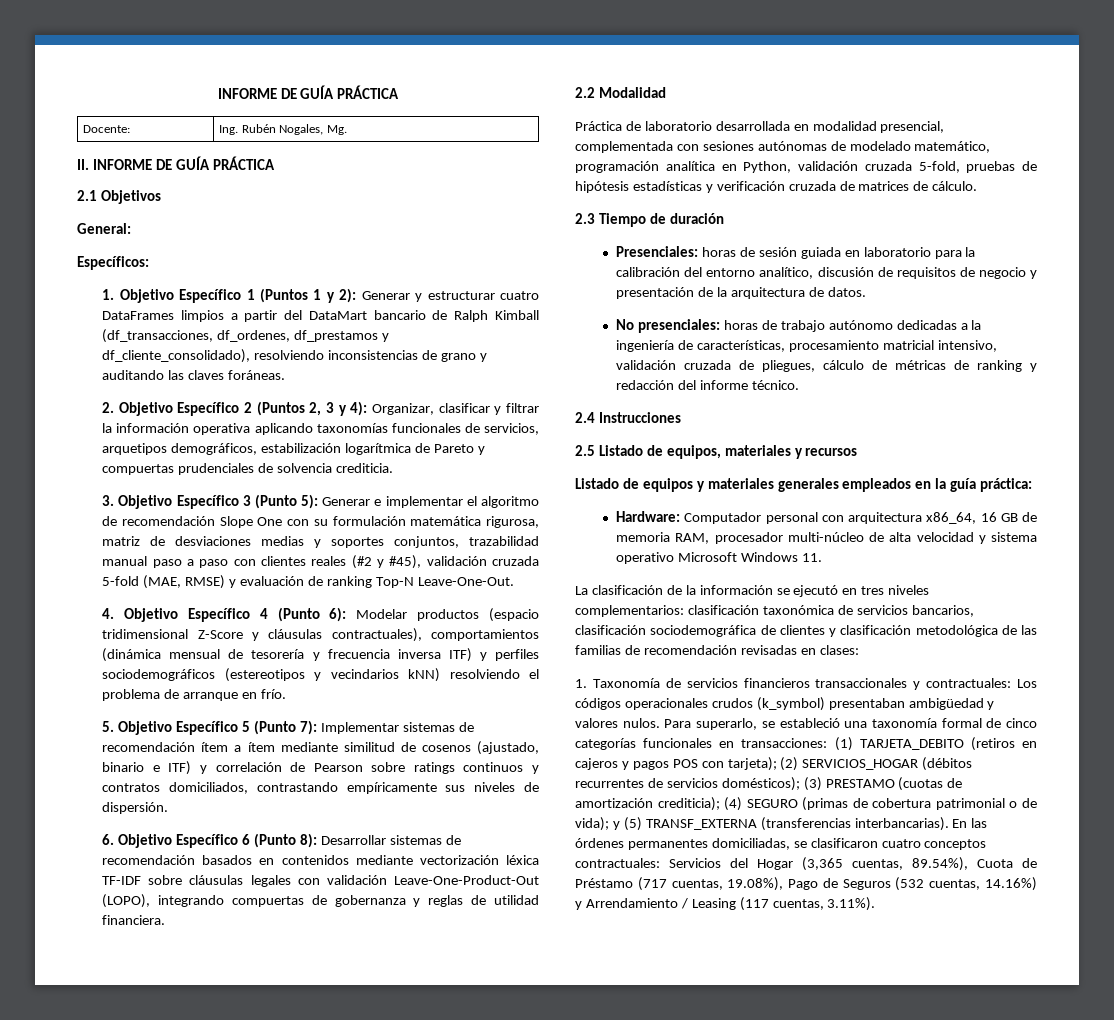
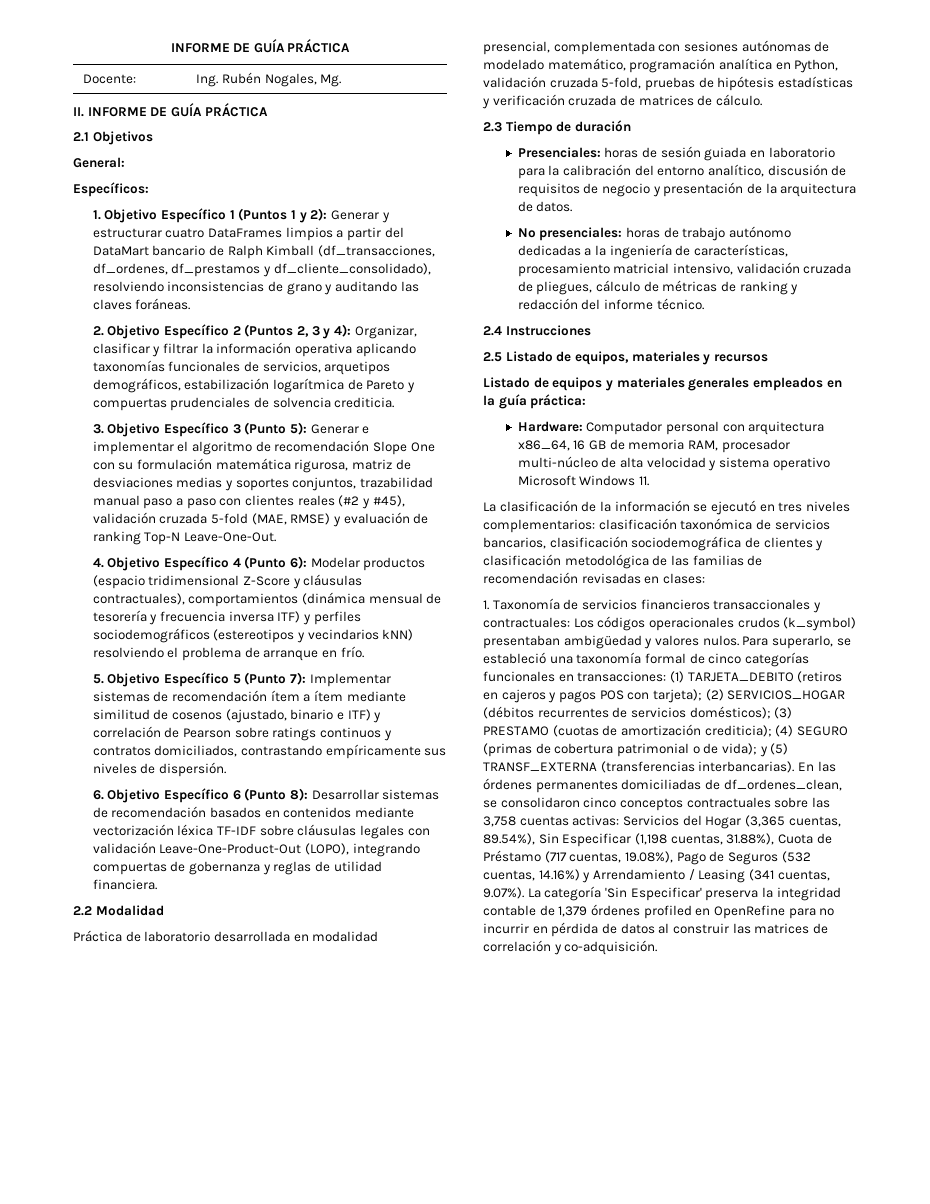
[711,838,987,850] [575,858,660,868] domiciliadas, se clasificaron cuatro conceptos contractuales: -> [621,779,842,791] [483,797,830,811] [483,815,620,827] domiciliadas de df_ordenes_clean, se consolidaron cinco conceptos contractuales sobre las 3,758 cuentas activas:
(968, 864) none -> [538,833,775,847] Sin Especificar (1,198 cuentas, 31.88%),
[739,897,876,911] (117 cuentas, 3.11%). -> [748,869,830,881] [483,886,841,901] [483,904,835,919] [483,922,828,937] [483,940,658,955] (341 cuentas, 9.07%). La categoría 'Sin Especificar' preserva la integridad contable de 1,379 órdenes profiled en OpenRefine para no incurrir en pérdida de datos al construir las matrices de correlación y co-adquisición.

